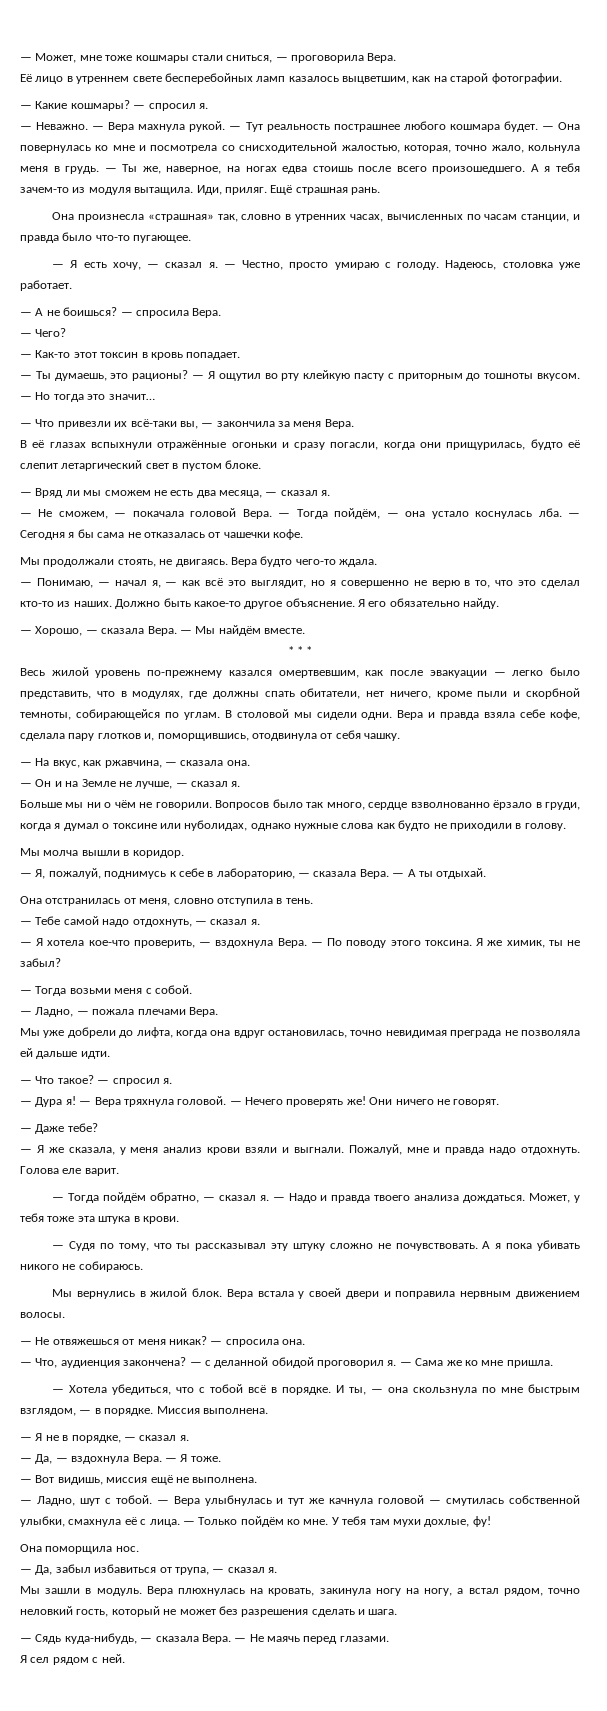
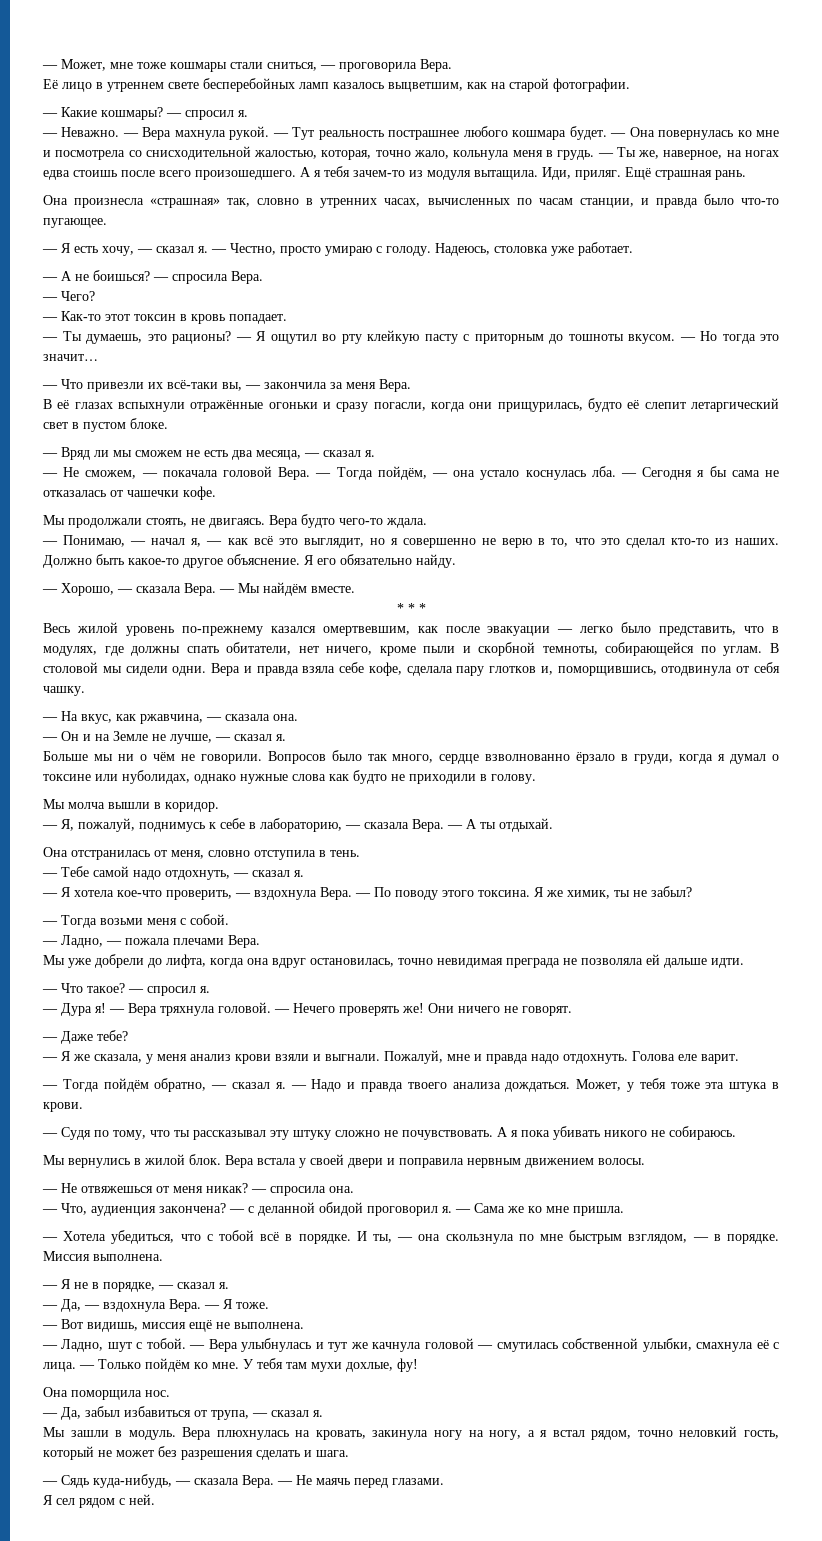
(464, 1591) none -> [540,1430,548,1437] я

